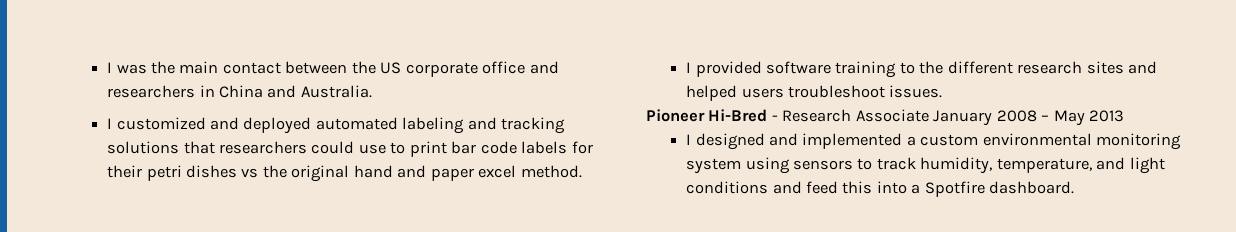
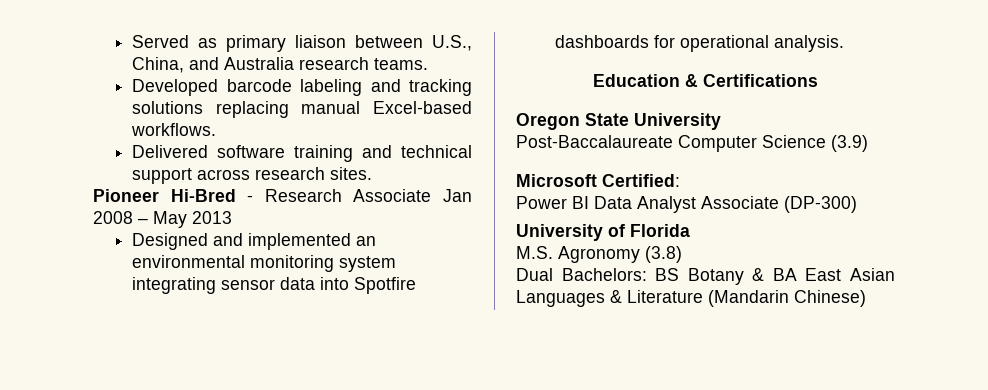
[107,61,559,77] [107,85,372,98] [107,117,566,134] [107,141,593,157] [107,165,582,182] [686,61,1158,78] [686,85,943,101] I was the main contact between the US corporate office and researchers in China and Australia. // I customized and deployed automated labeling and tracking solutions that researchers could use to print bar code labels for their petri dishes vs the original hand and paper excel method. // I provided software training to the different research sites and helped users troubleshoot issues. -> [132,35,472,52] [132,57,429,73] [132,79,472,96] [132,101,473,118] [131,123,217,136] [132,145,472,162] [132,167,373,184] Served as primary liaison between U.S., China, and Australia research teams. // Developed barcode labeling and tracking solutions replacing manual Excel-based workflows. // Delivered software training and technical support across research sites.
[933,110,993,126] January -> [443,189,472,202] Jan
[686,133,1182,150] [686,157,1165,174] [686,181,1075,197] I designed and implemented a custom environmental monitoring system using sensors to track humidity, temperature, and light conditions and feed this into a Spotfire dashboard. -> [132,233,377,250] [132,255,397,272] [132,277,417,294] [555,35,845,52] [593,74,818,87] [516,113,721,130] [516,135,868,152] [516,174,680,187] [516,196,857,213] [516,224,690,241] [516,246,682,263] [516,268,895,285] [516,290,866,307] Designed and implemented an environmental monitoring system integrating sensor data into Spotfire dashboards for operational analysis. // Education & Certifications // Oregon State University // Post-Baccalaureate Computer Science (3.9) // Microsoft Certified: // Power BI Data Analyst Associate (DP-300) // University of Florida // M.S. Agronomy (3.8) // Dual Bachelors: BS Botany & BA East Asian Languages & Literature (Mandarin Chinese)

